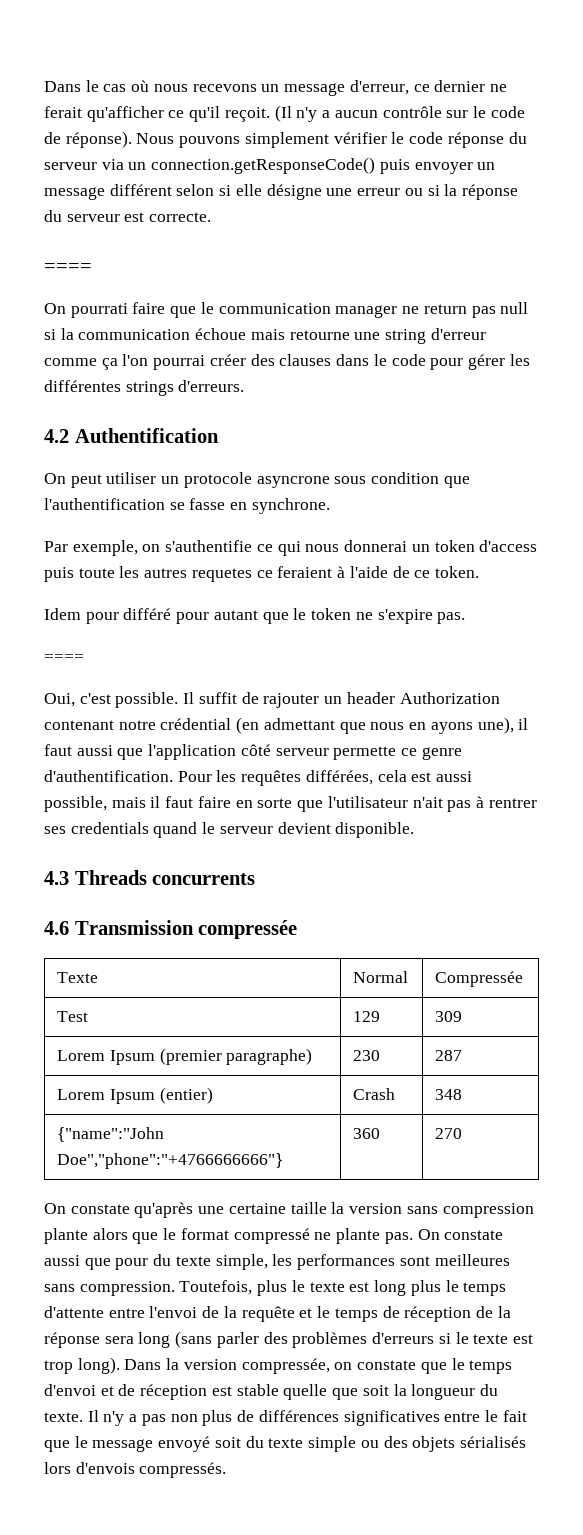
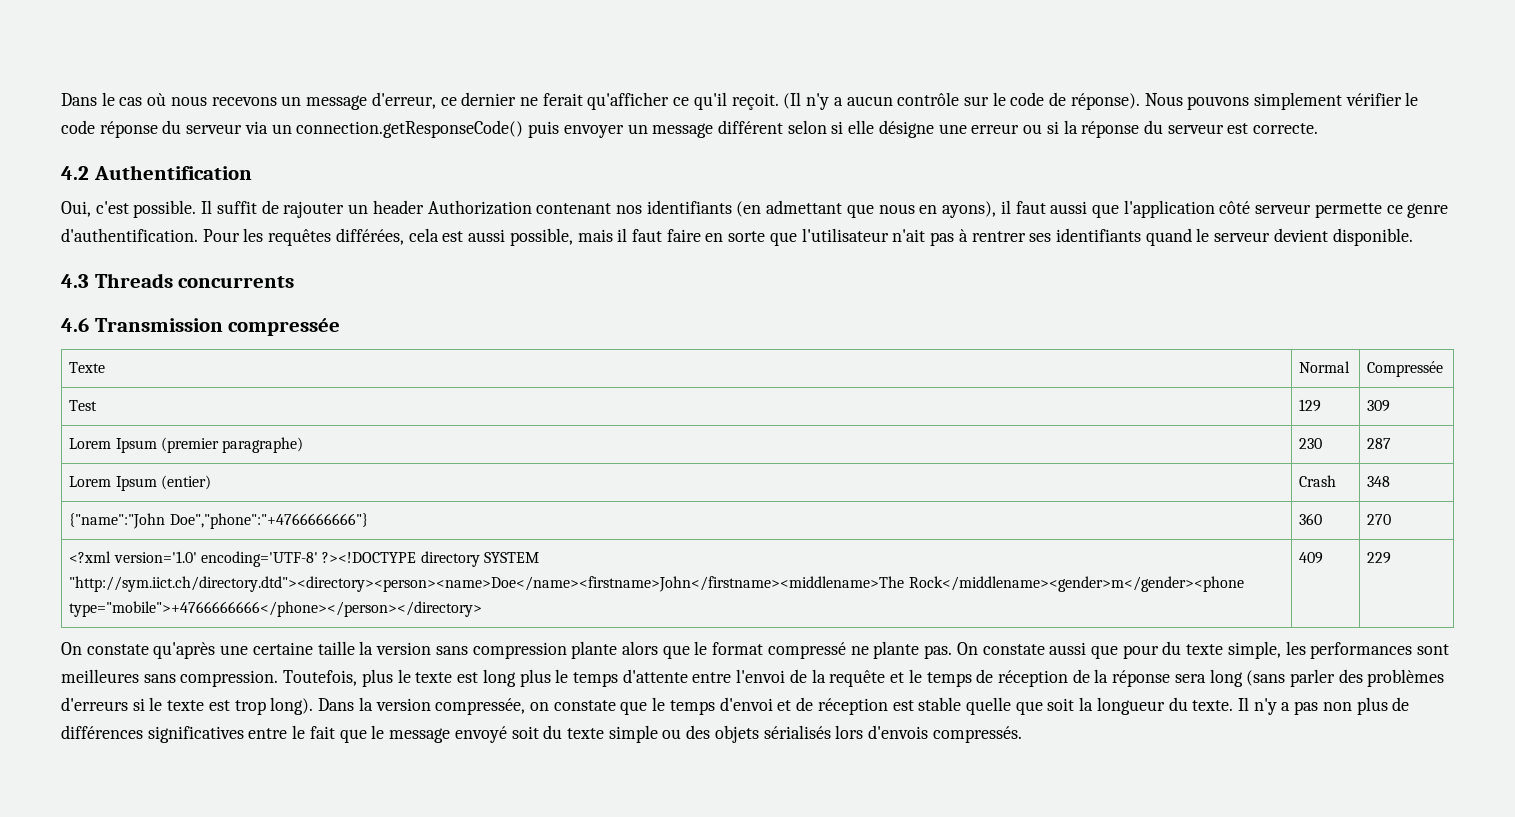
[44,263,92,273] [44,302,529,318] [44,328,486,344] [44,354,530,370] [44,380,245,396] [44,428,219,443] [44,472,470,488] [44,498,330,514] [44,540,538,556] [44,566,479,582] [44,608,466,624] [44,654,84,662] ==== // On pourrati faire que le communication manager ne return pas null si la communication échoue mais retourne une string d'erreur comme ça l'on pourrai créer des clauses dans le code pour gérer les différentes strings d'erreurs. // 4.2 Authentification // On peut utiliser un protocole asyncrone sous condition que l'authentification se fasse en synchrone. // Par exemple, on s'authentifie ce qui nous donnerai un token d'access puis toute les autres requetes ce feraient à l'aide de ce token. // Idem pour différé pour autant que le token ne s'expire pas. // ==== -> [61,165,252,180] 4.2 Authentification
[118,718,232,730] notre crédential -> [615,200,732,214] nos identifiants
[430,717,514,734] ayons une), -> [942,201,997,218] ayons),
[70,822,149,834] credentials -> [1055,228,1141,242] identifiants
(463, 1133) none -> [69,551,539,567] [69,576,1244,592] [69,601,483,617] [1299,552,1324,564] [1367,552,1392,564] // <?xml version='1.0' encoding='UTF-8' ?><!DOCTYPE directory SYSTEM "http://sym.iict.ch/directory.dtd"><directory><person><name>Doe</name><firstname>John</firstname><middlename>The Rock</middlename><gender>m</gender><phone type="mobile">+4766666666</phone></person></directory> | 409 | 229

